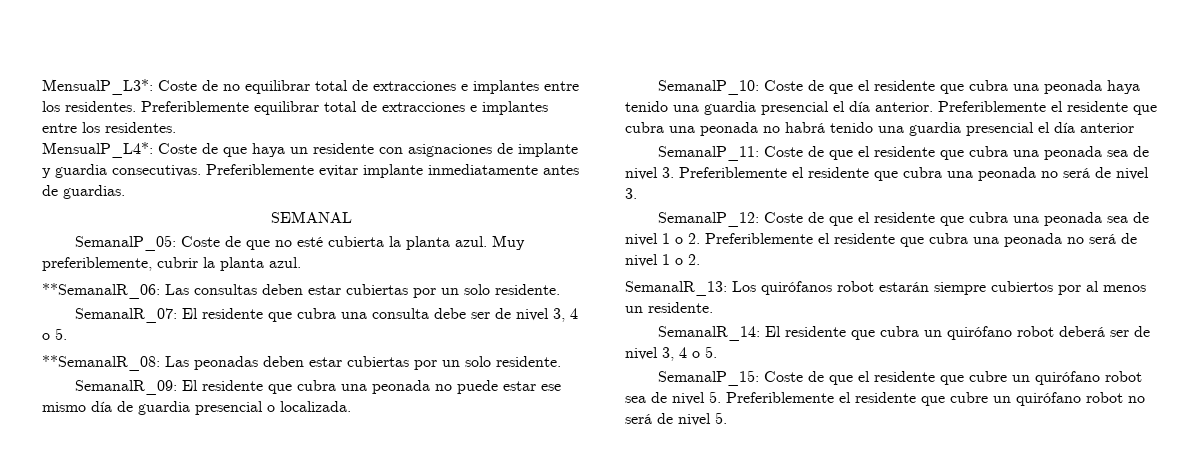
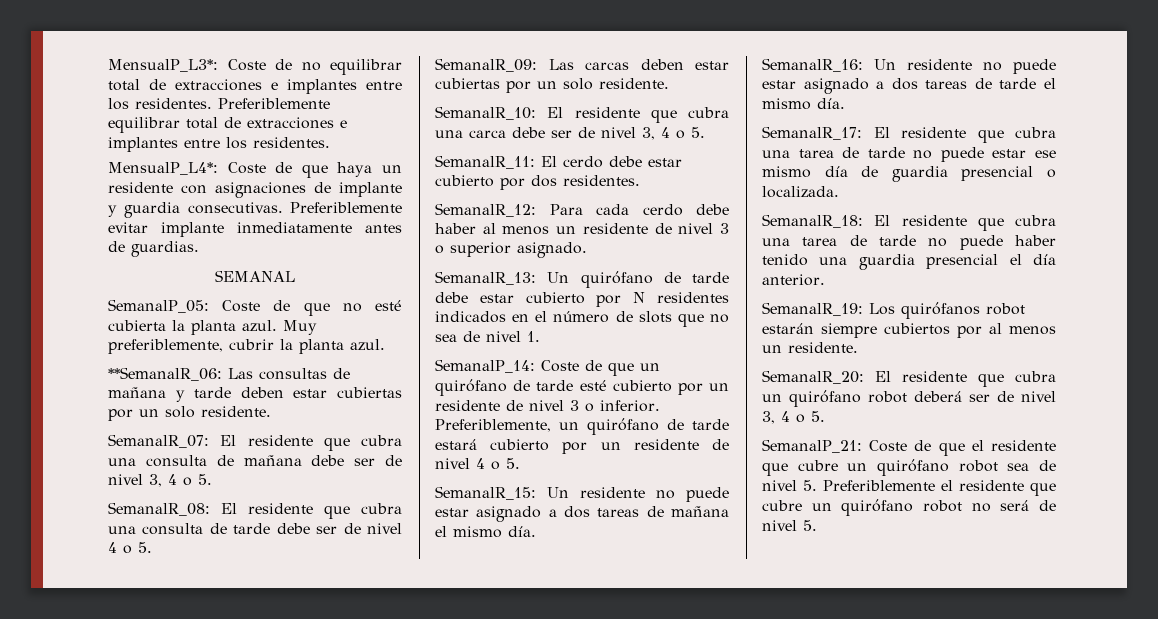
(257, 289) none -> [333,368,350,379] [108,387,232,402] de mañana y tarde
[434,308,579,322] [42,328,67,340] [42,355,561,371] [75,380,431,395] debe ser de nivel 3, 4 o 5. // **SemanalR_08: Las peonadas deben estar cubiertas por un solo residente. // SemanalR_09: El residente que cubra una peonada -> [216,455,402,466] [108,474,212,487] [108,502,402,519] [108,523,402,535] [108,542,152,554] [435,58,729,72] [435,78,669,93] [435,106,729,123] [435,127,705,140] [435,155,682,169] [435,175,640,190] [435,203,729,217] [435,223,729,235] [435,242,587,258] [435,271,729,288] [435,292,729,307] [435,311,729,327] [435,331,540,342] [435,359,660,376] [435,379,729,396] [435,400,660,412] [435,418,729,435] [435,439,729,454] [435,458,520,470] [435,486,729,502] [435,506,729,522] [435,526,536,538] [762,58,1056,74] [762,78,1056,94] [762,98,845,110] [762,126,1056,143] [762,147,905,158] de mañana debe ser de nivel 3, 4 o 5. // SemanalR_08: El residente que cubra una consulta de tarde debe ser de nivel 4 o 5. // SemanalR_09: Las carcas deben estar cubiertas por un solo residente. // SemanalR_10: El residente que cubra una carca debe ser de nivel 3, 4 o 5. // SemanalR_11: El cerdo debe estar cubierto por dos residentes. // SemanalR_12: Para cada cerdo debe haber al menos un residente de nivel 3 o superior asignado. // SemanalR_13: Un quirófano de tarde debe estar cubierto por N residentes indicados en el número de slots que no sea de nivel 1. // SemanalP_14: Coste de que un quirófano de tarde esté cubierto por un residente de nivel 3 o inferior. Preferiblemente, un quirófano de tarde estará cubierto por un residente de nivel 4 o 5. // SemanalR_15: Un residente no puede estar asignado a dos tareas de mañana el mismo día. // SemanalR_16: Un residente no puede estar asignado a dos tareas de tarde el mismo día. // SemanalR_17: El residente que cubra una tarea de tarde
[658,80,1141,95] SemanalP_10: Coste de que el residente que cubra una peonada haya -> [762,214,1056,231] [762,235,1056,250] SemanalR_18: El residente que cubra una tarea de tarde no puede haber
[938,101,1157,115] [625,122,1134,136] [658,146,1150,161] [625,167,1149,181] [625,188,637,199] [658,212,1150,227] [625,233,1137,247] [625,254,700,267] [625,281,727,296] Preferiblemente el residente que cubra una peonada no habrá tenido una guardia presencial el día anterior // SemanalP_11: Coste de que el residente que cubra una peonada sea de nivel 3. Preferiblemente el residente que cubra una peonada no será de nivel 3. // SemanalP_12: Coste de que el residente que cubra una peonada sea de nivel 1 o 2. Preferiblemente el residente que cubra una peonada no será de nivel 1 o 2. // SemanalR_13: -> [762,302,863,316] // SemanalR_19:
[658,326,761,341] SemanalR_14: -> [762,370,864,384] SemanalR_20:
[658,370,760,386] SemanalP_15: -> [762,439,862,453] SemanalP_21:

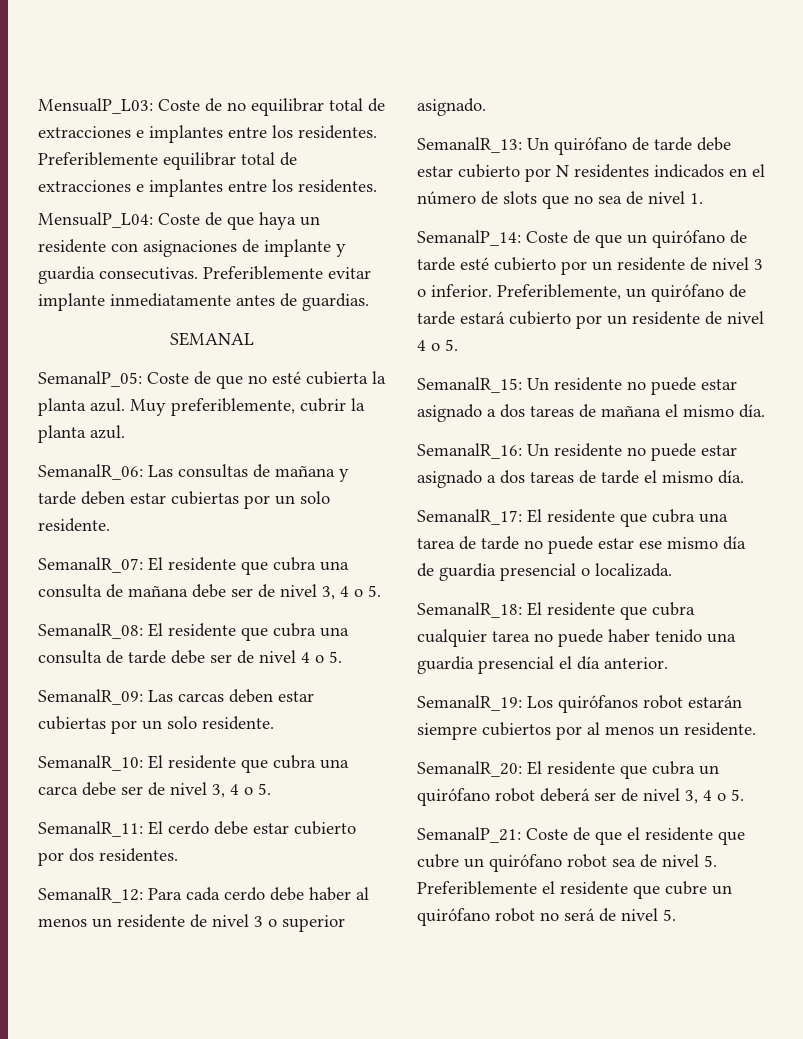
[108,59,218,72] MensualP_L3*: -> [38,98,153,114] MensualP_L03:
[108,162,218,175] MensualP_L4*: -> [38,212,153,228] MensualP_L04:
[108,367,222,381] **SemanalR_06: -> [38,464,143,480] SemanalR_06:
[762,235,916,246] una tarea de tarde -> [417,629,530,647] cualquier tarea

